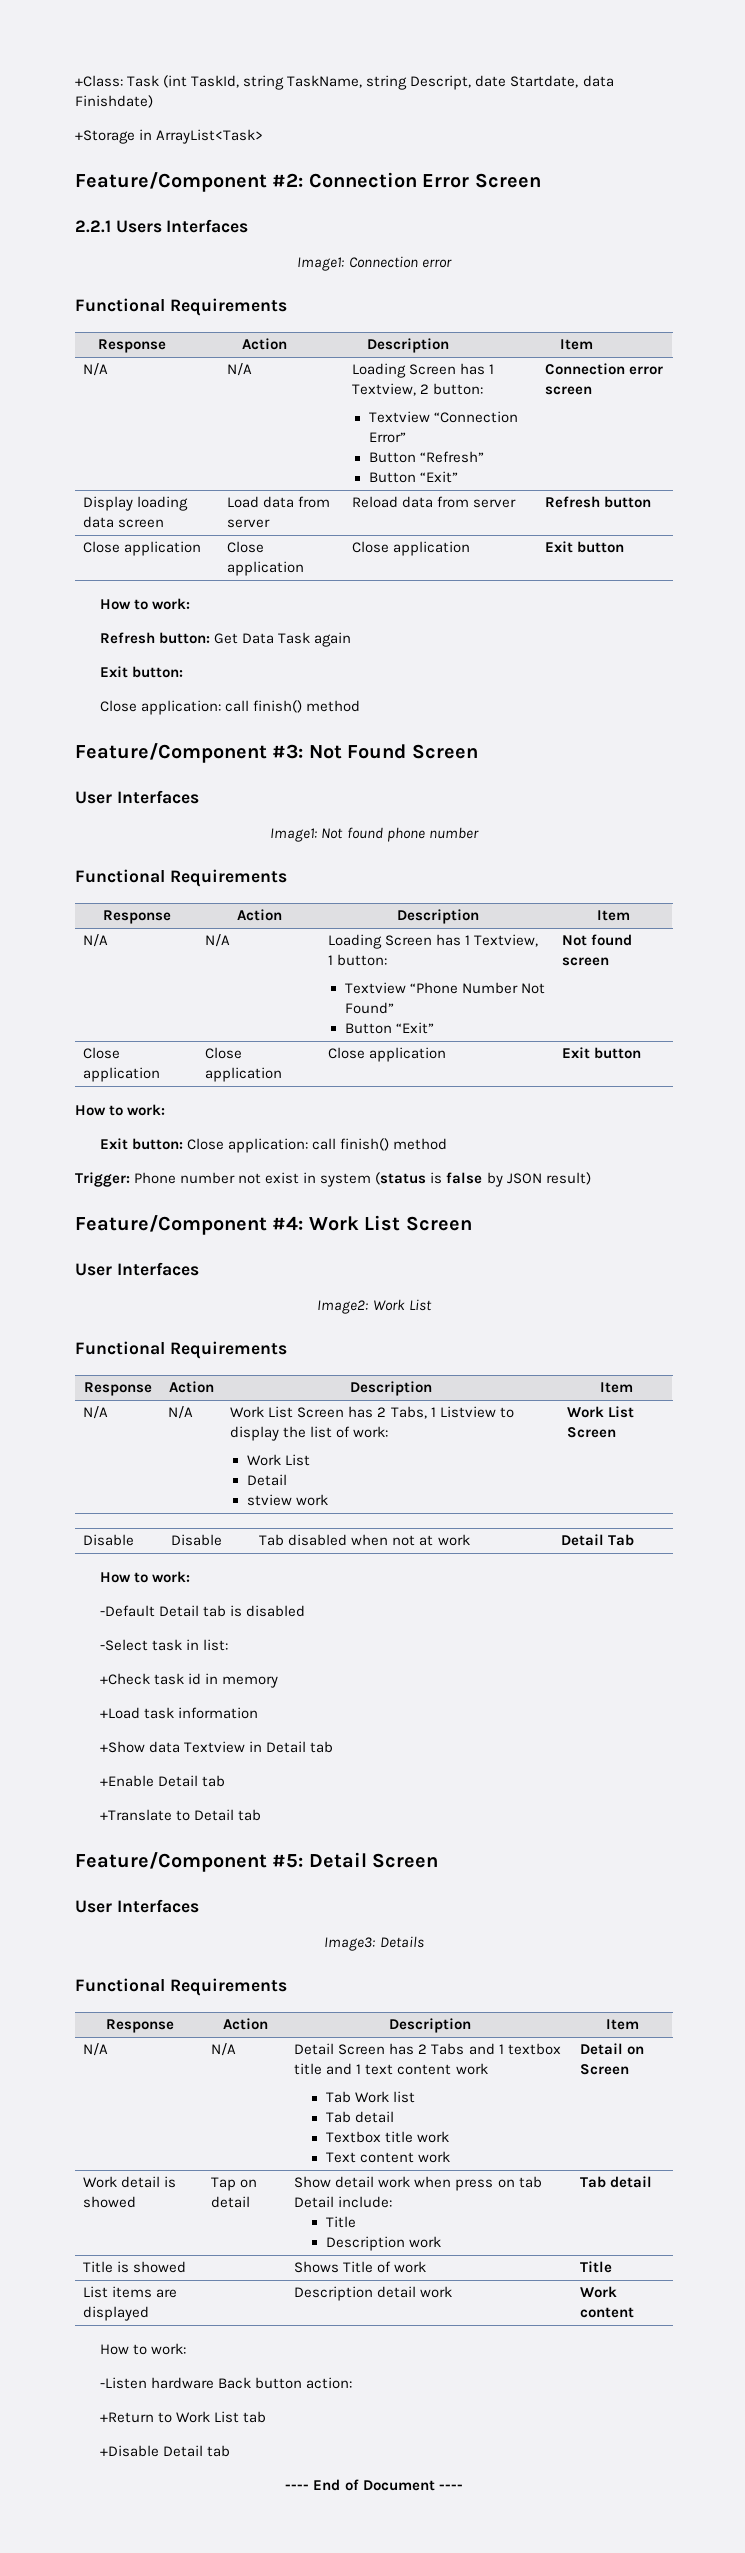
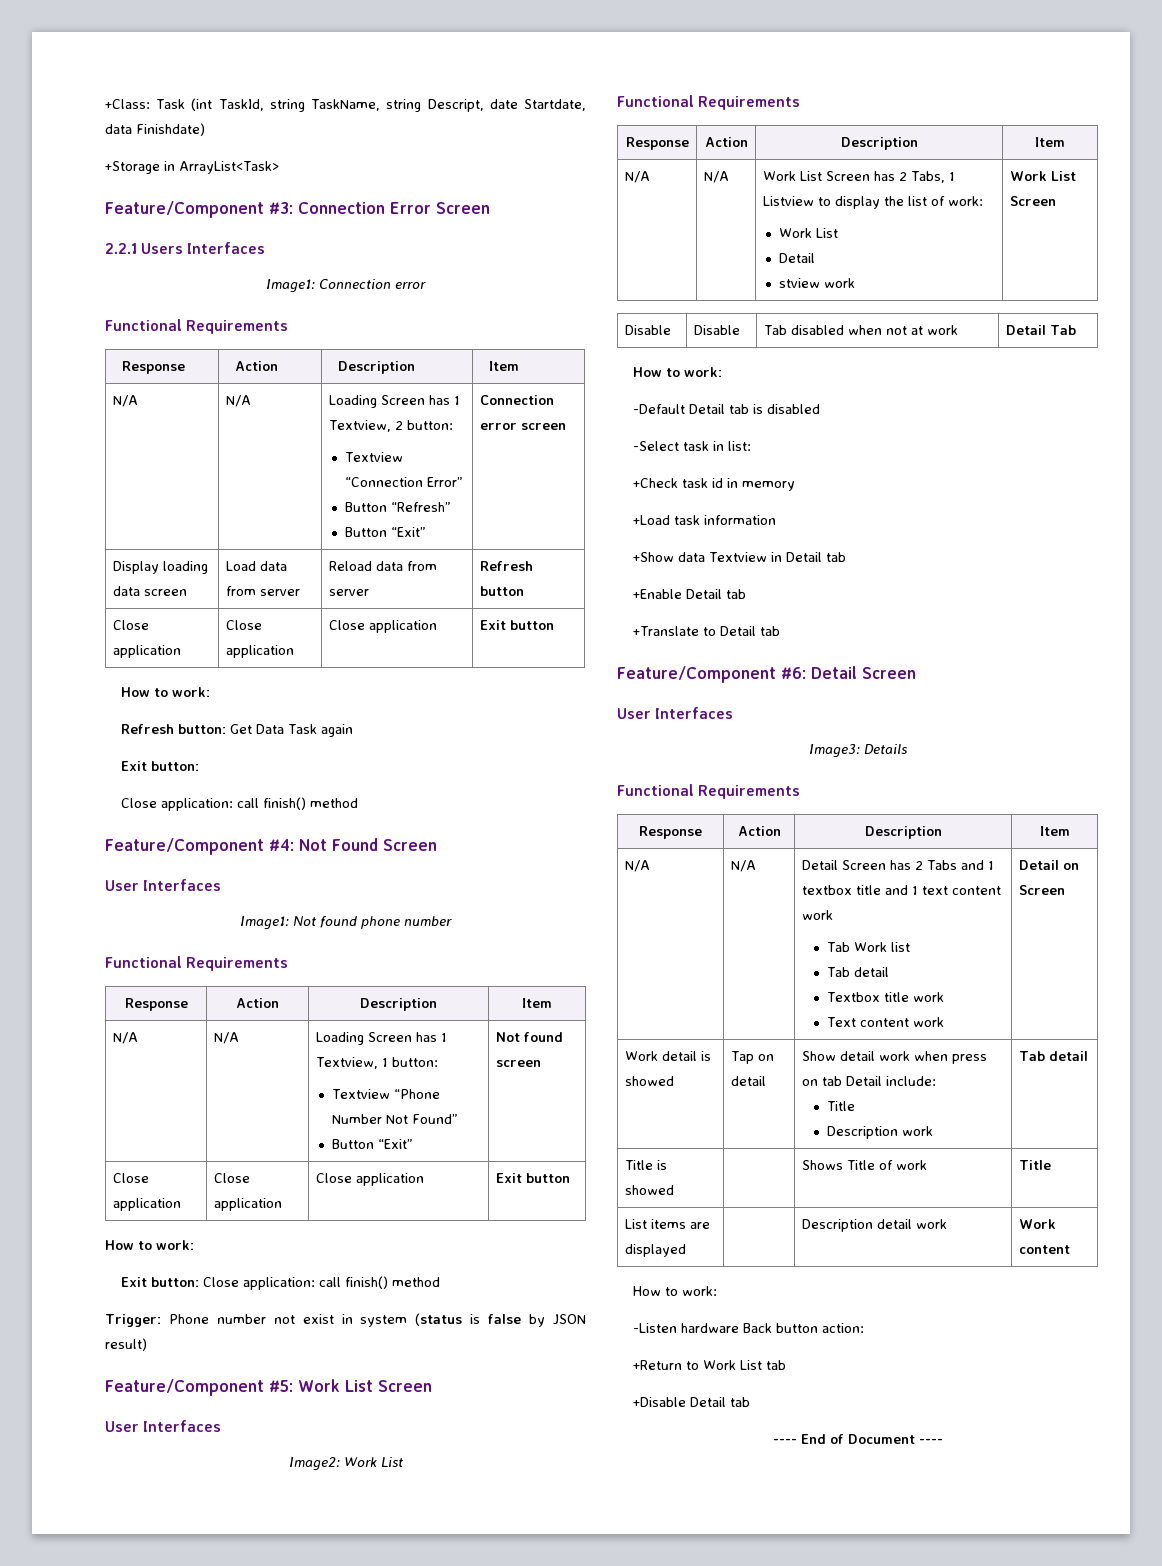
[272,173,304,187] #2: -> [269,202,293,214] #3:
[272,744,304,759] #3: -> [269,839,294,851] #4:
[272,1216,304,1230] #4: -> [269,1380,293,1392] #5:
[272,1854,304,1868] #5: -> [781,667,806,679] #6:

